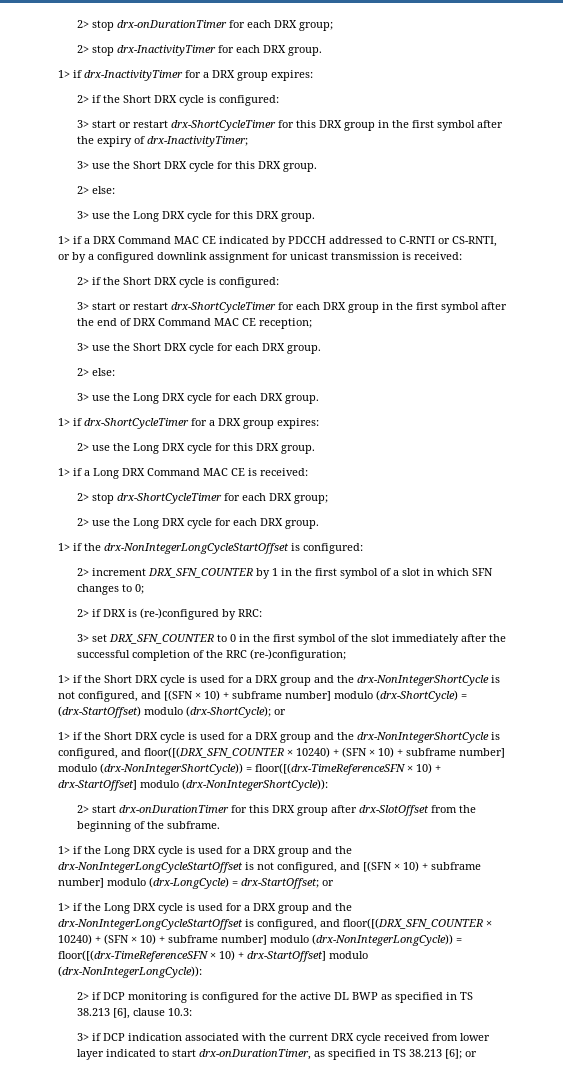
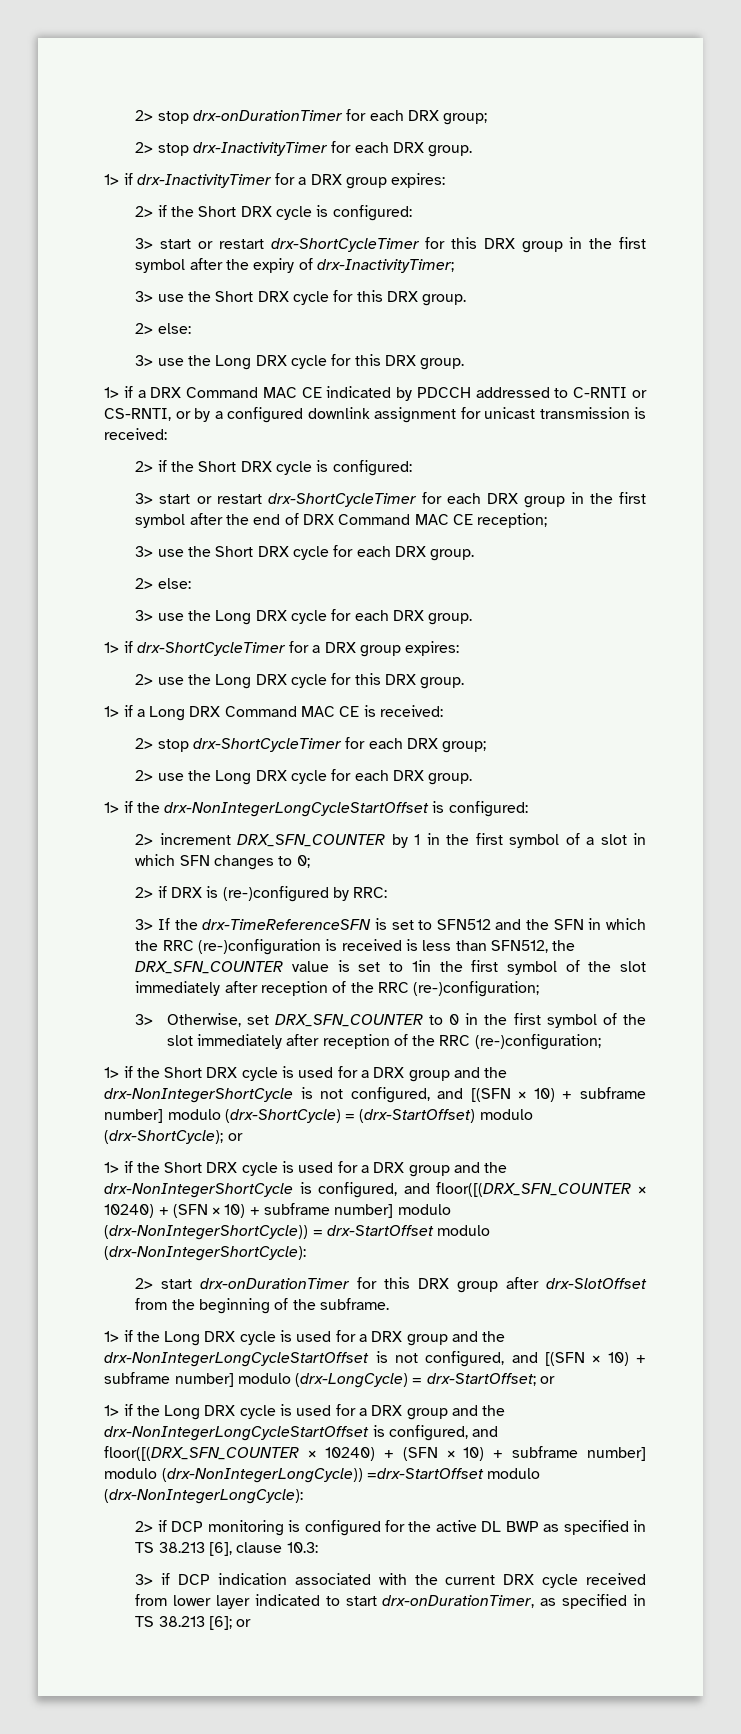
(89, 638) none -> [158,918,647,930] [135,939,576,955] [135,960,646,975] [135,981,540,997] [135,1013,241,1027] If the drx-TimeReferenceSFN is set to SFN512 and the SFN in which the RRC (re-)configuration is received is less than SFN512, the DRX_SFN_COUNTER value is set to 1in the first symbol of the slot immediately after reception of the RRC (re-)configuration; // 3> Otherwise,
[488,634,506,642] [76,650,190,661] the successful completion -> [322,1034,390,1049] reception
[254,763,441,775] [57,779,328,791] floor([(drx-TimeReferenceSFN × 10) + drx-StartOffset] modulo (drx-NonIntegerShortCycle)): -> [326,1225,491,1236] [104,1246,307,1261] drx-StartOffset modulo (drx-NonIntegerShortCycle):
[455,938,462,943] [57,950,368,962] [57,966,202,978] = floor([(drx-TimeReferenceSFN × 10) + drx-StartOffset] modulo (drx-NonIntegerLongCycle)): -> [366,1468,541,1479] [104,1489,304,1504] =drx-StartOffset modulo (drx-NonIntegerLongCycle):

